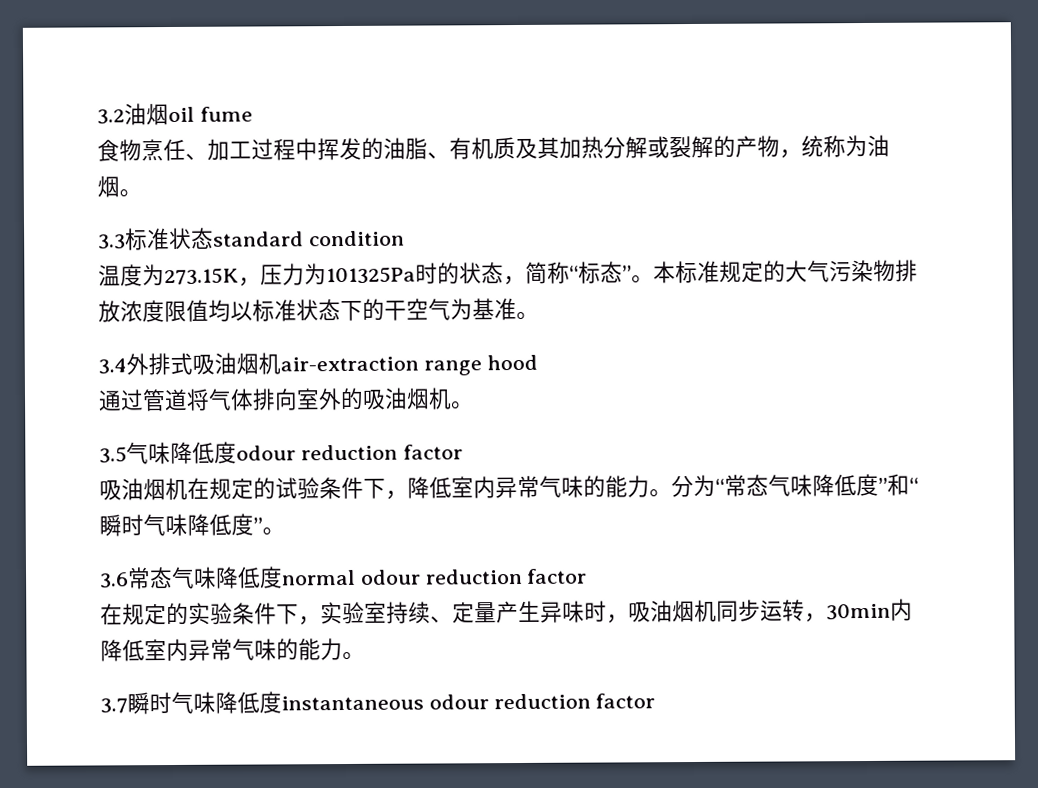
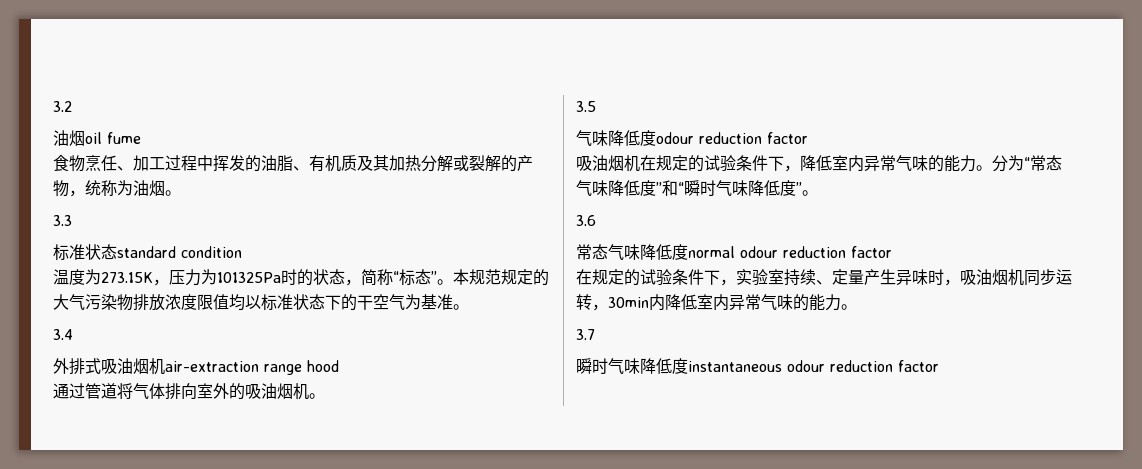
(125, 117) none -> (72, 106) //
(126, 242) none -> (72, 220) //
[675,260,720,284] 标准 -> [469,269,501,285] 规范
(127, 366) none -> (73, 334) //
(127, 455) none -> (596, 106) //
(129, 580) none -> (596, 220) //
[188,602,211,625] 实 -> [640,269,656,285] 试
(128, 706) none -> (595, 334) //

